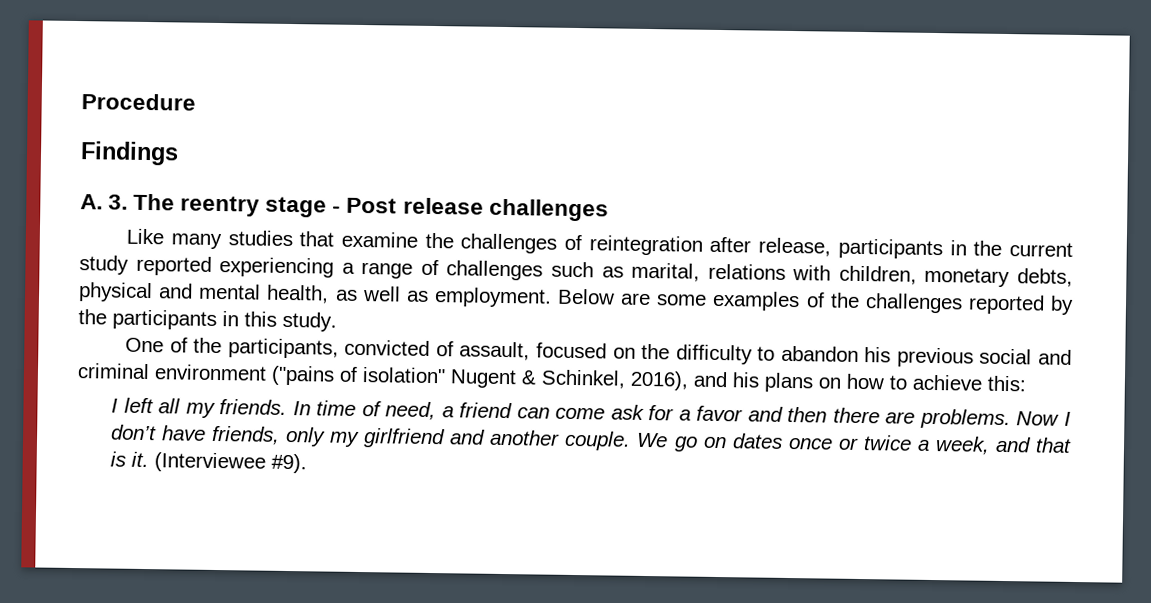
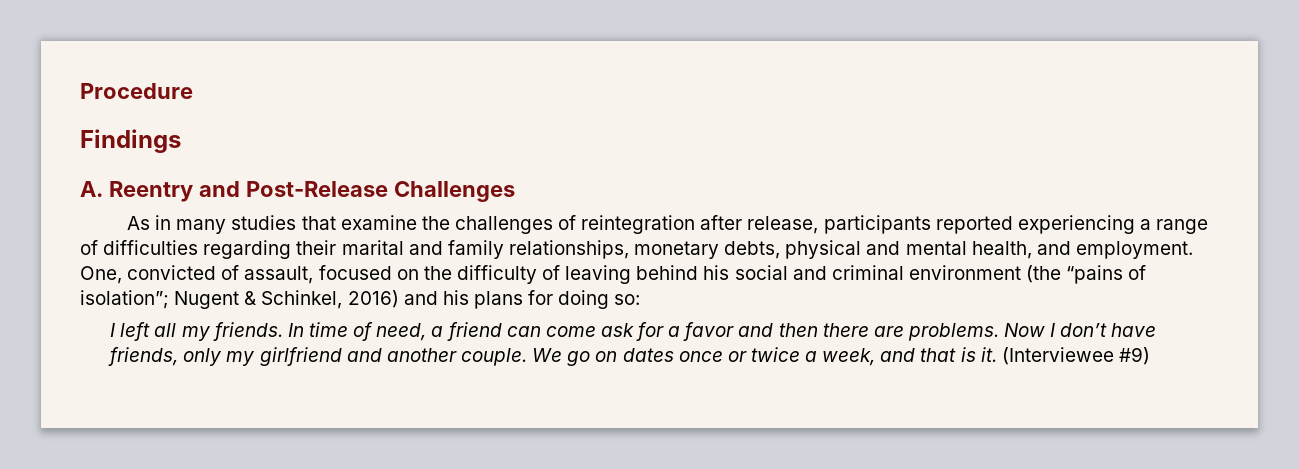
[108,193,609,222] [126,228,165,245] 3. The reentry stage - Post release challenges // Like -> [108,181,515,202] [127,215,172,230] Reentry and Post-Release Challenges // As in
[949,240,1073,257] [79,255,129,275] in the current study -> (931, 224) none
[446,260,917,285] challenges such as marital, relations with children, -> [103,240,629,259] difficulties regarding their marital and family relationships,
[334,286,1074,315] [78,309,337,332] [125,337,339,359] as well as employment. Below are some examples of the challenges reported by the participants in this study. // One of the participants, -> [1036,241,1193,259] [80,266,122,284] and employment. One,
[757,345,1073,368] [77,363,446,386] to abandon his previous social and criminal environment ("pains of isolation" -> [542,265,1147,284] [80,290,169,309] of leaving behind his social and criminal environment (the “pains of isolation”;
[630,370,689,391] 2016), -> [347,290,399,308] 2016)
[818,373,1026,392] on how to achieve this: -> [528,290,641,309] for doing so:
[270,453,307,474] #9). -> [1118,347,1150,365] #9)

